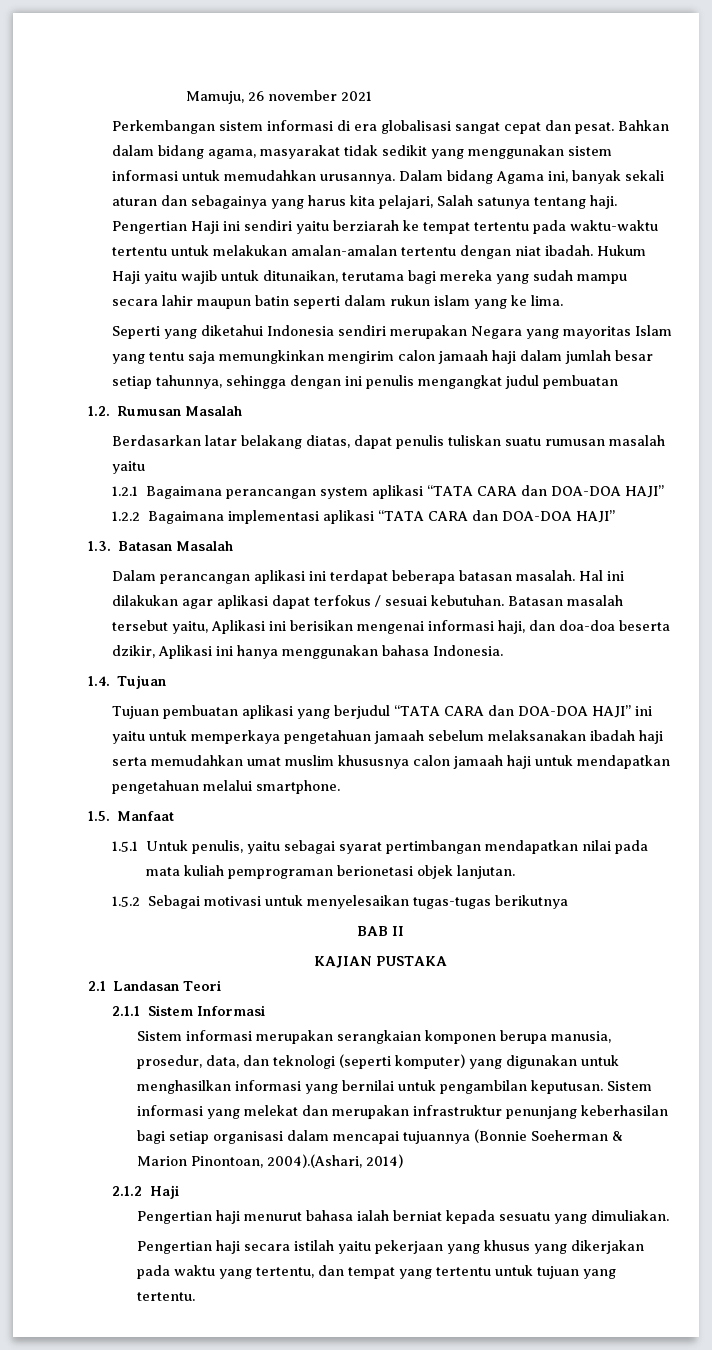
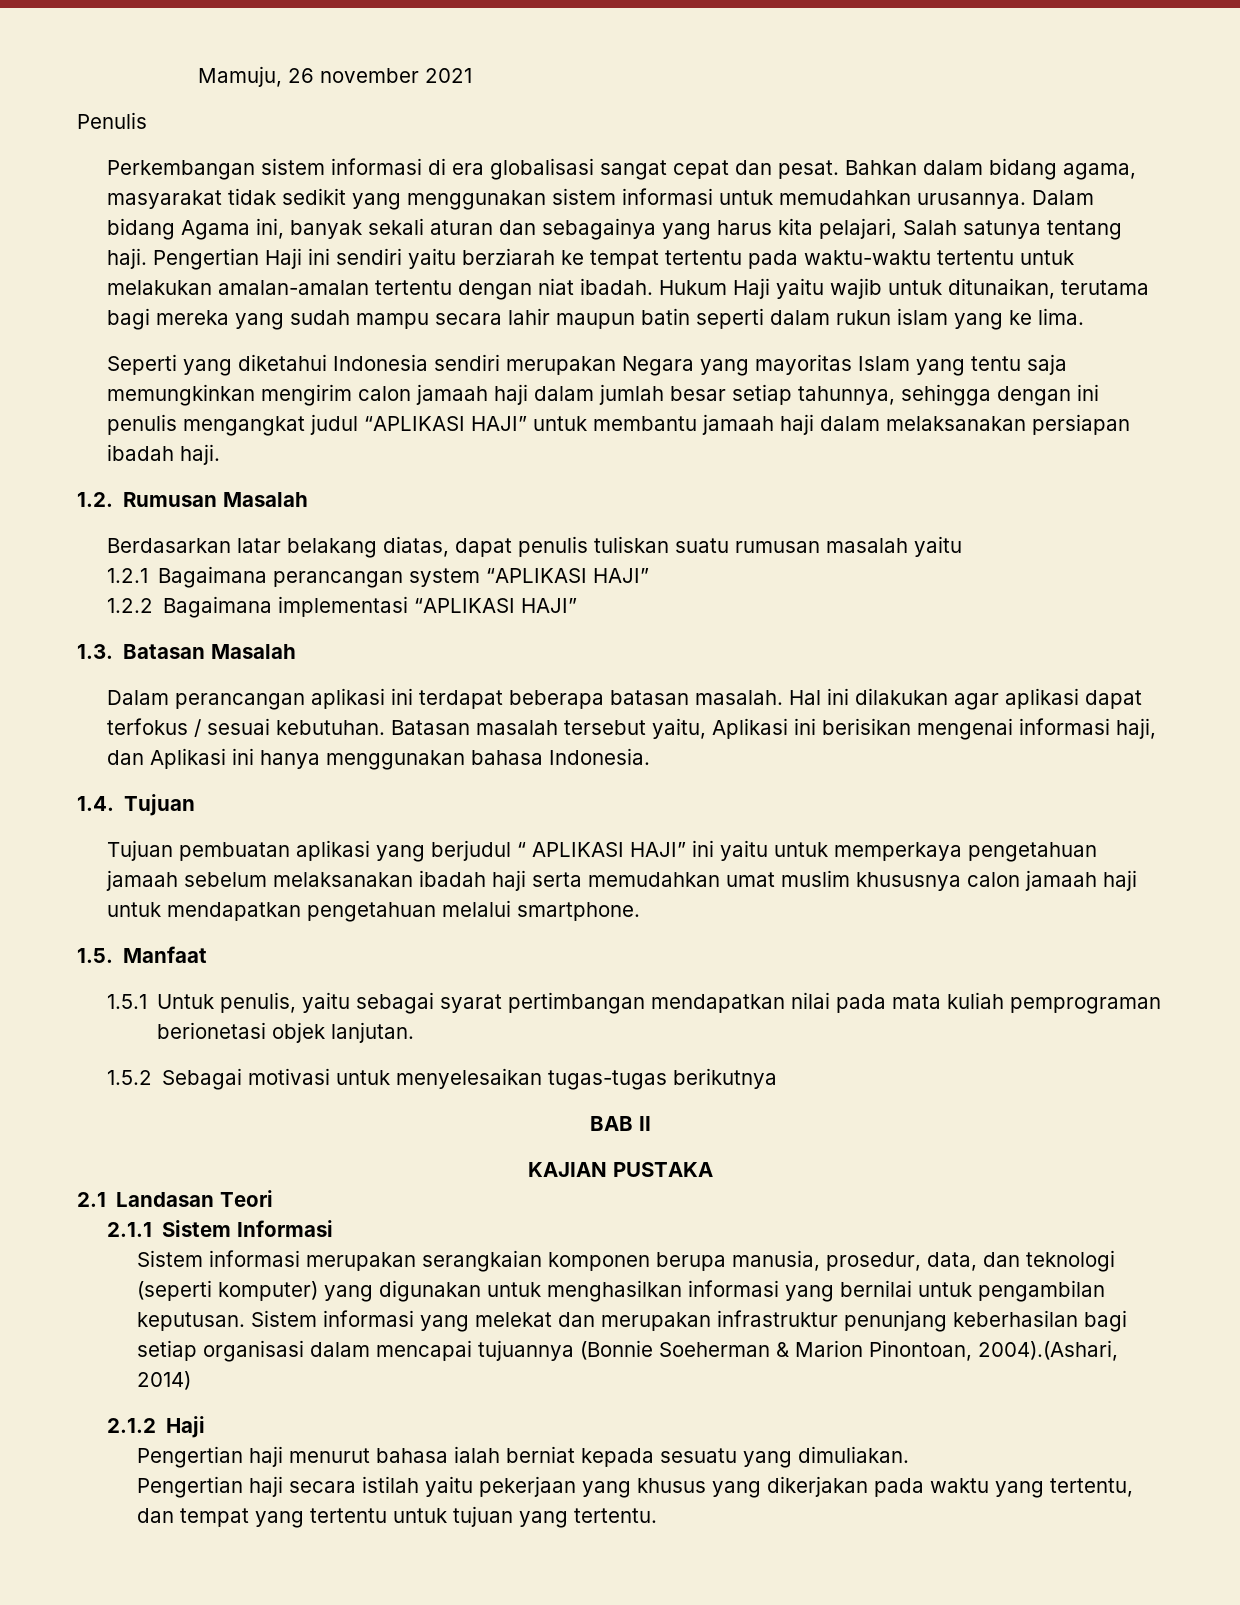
(372, 96) none -> [77,112,147,129] // Penulis
[543,375,619,389] pembuatan -> [364,414,1131,435] [107,444,221,465] “APLIKASI HAJI” untuk membantu jamaah haji dalam melaksanakan persiapan ibadah haji.
[371,485,621,499] aplikasi “TATA CARA dan DOA-DOA -> [486,568,588,583] “APLIKASI
[322,510,572,524] aplikasi “TATA CARA dan DOA-DOA -> [414,598,516,613] “APLIKASI
[559,620,671,631] [112,645,156,658] doa-doa beserta dzikir, -> (145, 757) none
[394,705,589,716] “TATA CARA dan DOA-DOA -> [517,842,625,857] “ APLIKASI

